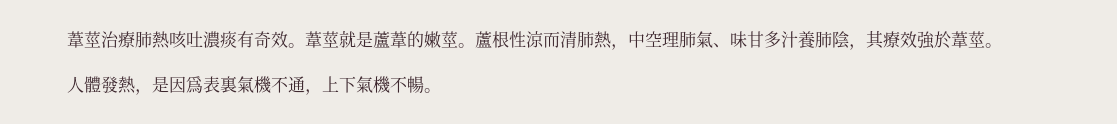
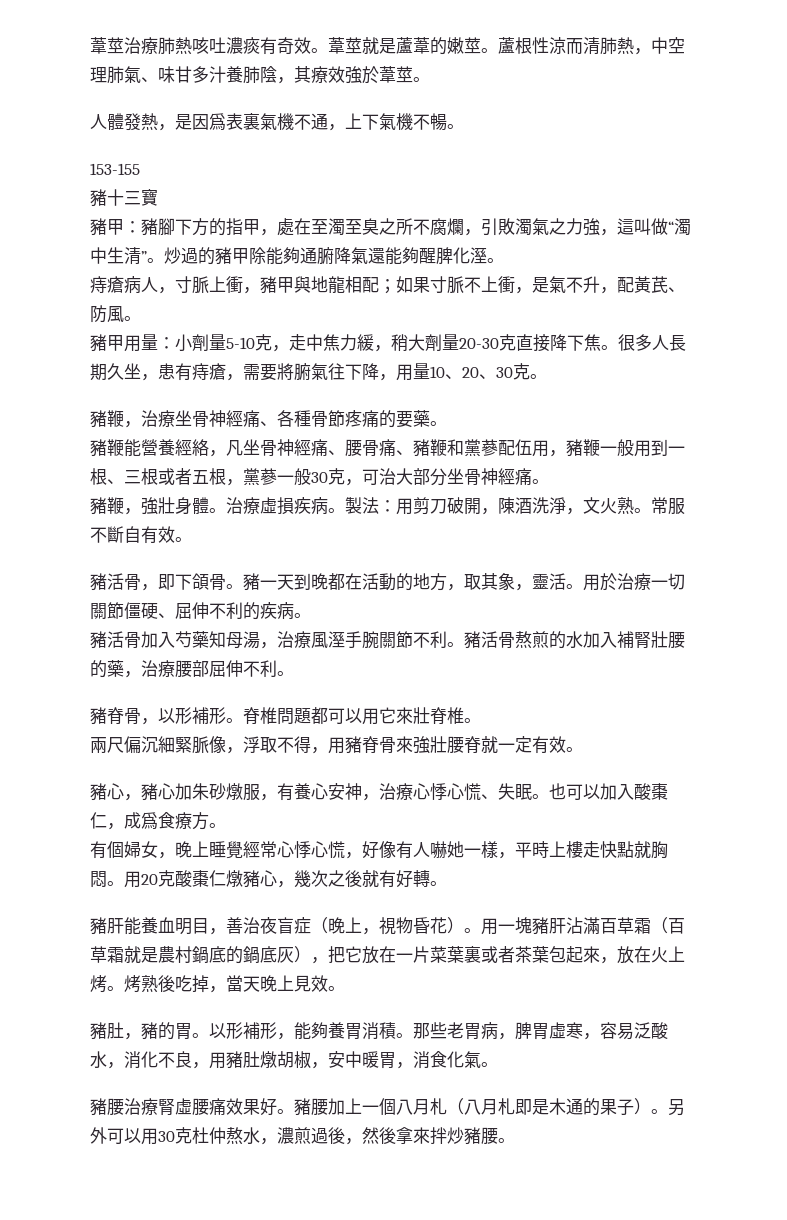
(441, 90) none -> [90,163,140,175] [90,189,158,207] [90,218,691,236] [90,247,504,265] [90,276,685,294] [90,305,141,323] [90,334,686,352] [90,363,547,381] [90,410,447,428] [90,439,685,457] [90,468,549,486] [90,497,685,515] [90,526,192,544] [90,573,685,591] [90,602,311,620] [90,631,685,649] [90,660,294,678] [90,707,481,725] [90,736,583,754] [90,783,668,801] [90,812,226,830] [90,841,668,859] [90,870,447,888] [90,917,685,935] [90,946,685,964] [90,975,345,993] [90,1022,668,1040] [90,1051,498,1069] [90,1098,685,1116] [90,1127,515,1145] // 153-155 // 豬十三寶 // 豬甲：豬腳下方的指甲，處在至濁至臭之所不腐爛，引敗濁氣之力強，這叫做“濁中生清”。炒過的豬甲除能夠通腑降氣還能夠醒脾化溼。 // 痔瘡病人，寸脈上衝，豬甲與地龍相配；如果寸脈不上衝，是氣不升，配黃芪、防風。 // 豬甲用量：小劑量5-10克，走中焦力緩，稍大劑量20-30克直接降下焦。很多人長期久坐，患有痔瘡，需要將腑氣往下降，用量10、20、30克。 // 豬鞭，治療坐骨神經痛、各種骨節疼痛的要藥。 // 豬鞭能營養經絡，凡坐骨神經痛、腰骨痛、豬鞭和黨蔘配伍用，豬鞭一般用到一根、三根或者五根，黨蔘一般30克，可治大部分坐骨神經痛。 // 豬鞭，強壯身體。治療虛損疾病。製法：用剪刀破開，陳酒洗淨，文火熟。常服不斷自有效。 // 豬活骨，即下頜骨。豬一天到晚都在活動的地方，取其象，靈活。用於治療一切關節僵硬、屈伸不利的疾病。 // 豬活骨加入芍藥知母湯，治療風溼手腕關節不利。豬活骨熬煎的水加入補腎壯腰的藥，治療腰部屈伸不利。 // 豬脊骨，以形補形。脊椎問題都可以用它來壯脊椎。 // 兩尺偏沉細緊脈像，浮取不得，用豬脊骨來強壯腰脊就一定有效。 // 豬心，豬心加朱砂燉服，有養心安神，治療心悸心慌、失眠。也可以加入酸棗仁，成爲食療方。 // 有個婦女，晚上睡覺經常心悸心慌，好像有人嚇她一樣，平時上樓走快點就胸悶。用20克酸棗仁燉豬心，幾次之後就有好轉。 // 豬肝能養血明目，善治夜盲症（晚上，視物昏花）。用一塊豬肝沾滿百草霜（百草霜就是農村鍋底的鍋底灰），把它放在一片菜葉裏或者茶葉包起來，放在火上烤。烤熟後吃掉，當天晚上見效。 // 豬肚，豬的胃。以形補形，能夠養胃消積。那些老胃病，脾胃虛寒，容易泛酸水，消化不良，用豬肚燉胡椒，安中暖胃，消食化氣。 // 豬腰治療腎虛腰痛效果好。豬腰加上一個八月札（八月札即是木通的果子）。另外可以用30克杜仲熬水，濃煎過後，然後拿來拌炒豬腰。

